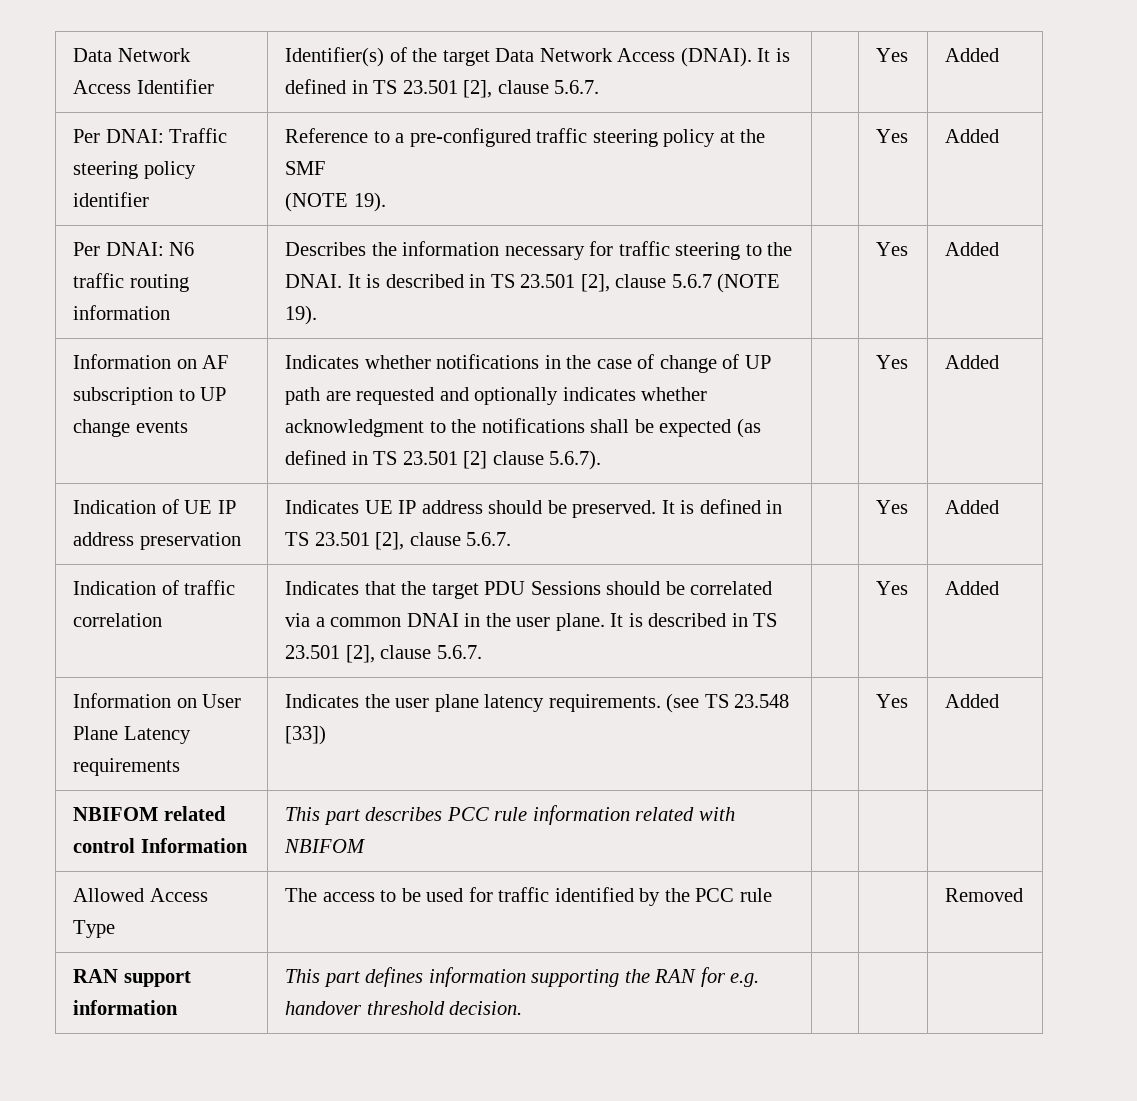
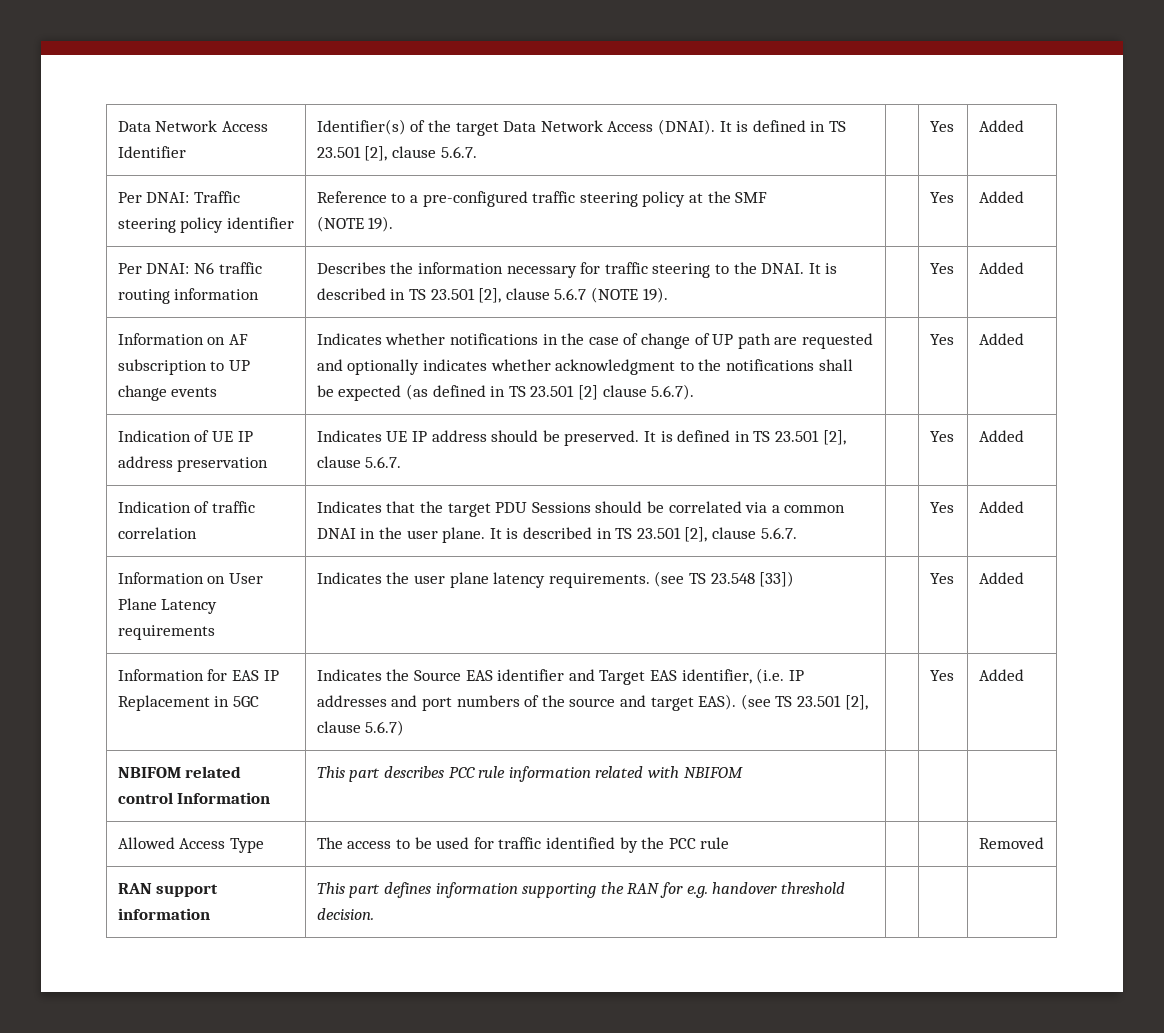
(1000, 701) none -> [117,669,279,681] [117,695,260,711] [316,668,804,685] [316,694,868,711] [316,720,405,736] [929,670,954,681] [978,669,1024,681] // Information for EAS IP Replacement in 5GC | Indicates the Source EAS identifier and Target EAS identifier, (i.e. IP addresses and port numbers of the source and target EAS). (see TS 23.501 [2], clause 5.6.7) | | Yes | Added

